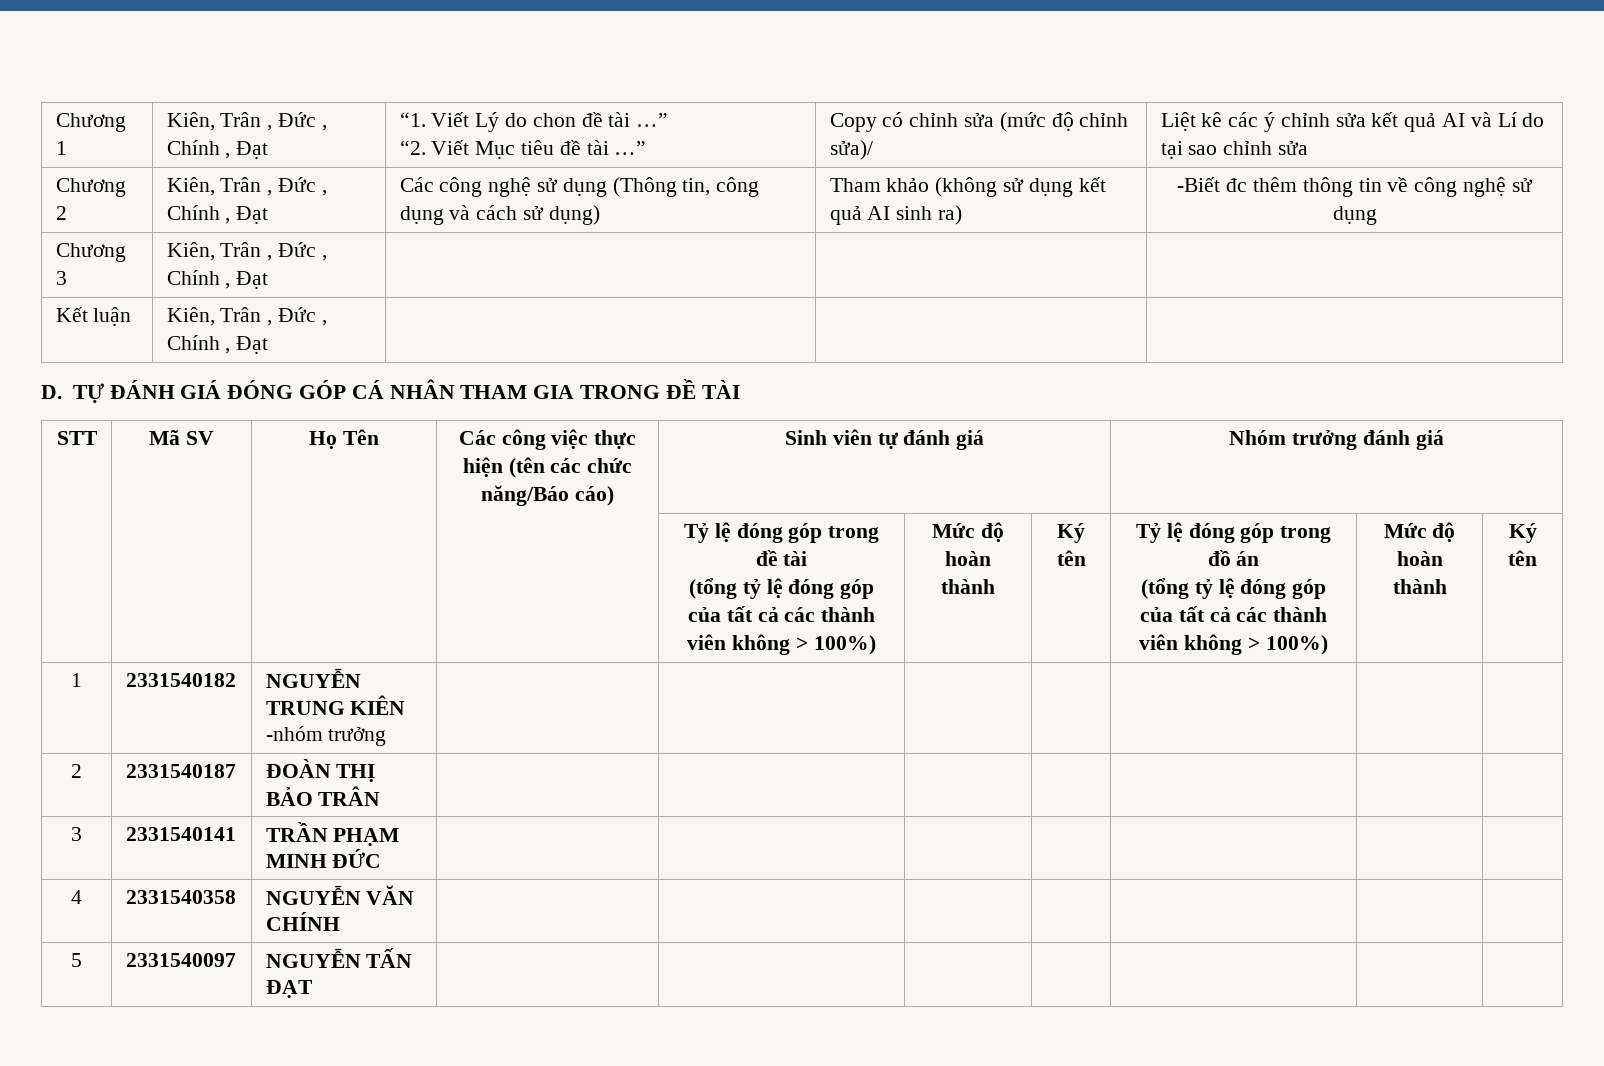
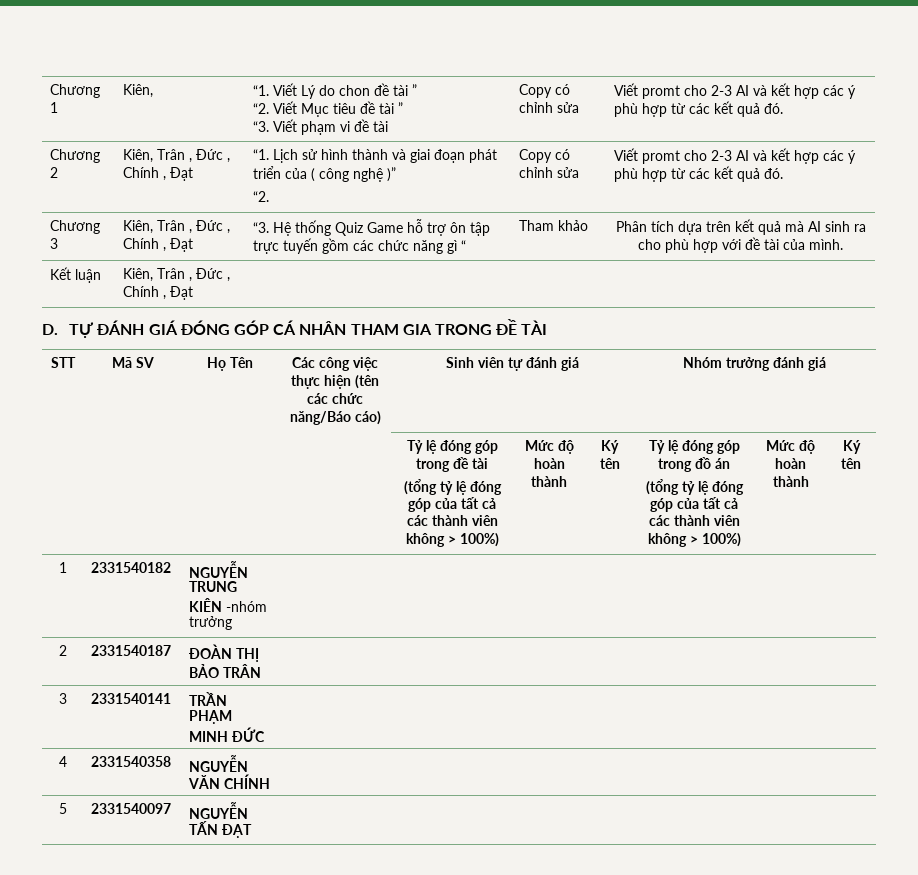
[220,112,327,131] [166,140,269,159] Trân , Đức , Chính , Đạt -> (154, 91) none
[636,113,669,127] …” -> [412,84,418,96] ”
[614,141,647,155] [829,112,1129,132] [829,140,873,160] [1160,112,1545,132] [1160,141,1309,159] …” | Copy có chỉnh sửa (mức độ chỉnh sửa)/ | Liệt kê các ý chỉnh sửa kết quả AI và Lí do tại sao chỉnh sửa -> [398,102,404,114] [253,119,389,135] [519,84,571,98] [519,102,580,113] [614,83,857,99] [614,101,784,117] ” // “3. Viết phạm vi đề tài | Copy có chỉnh sửa | Viết promt cho 2-3 AI và kết hợp các ý phù hợp từ các kết quả đó.
[399,177,760,197] [399,205,600,225] [829,177,1106,197] [829,205,963,225] [1177,177,1533,197] [1332,206,1377,225] Các công nghệ sử dụng (Thông tin, công dụng và cách sử dụng) | Tham khảo (không sử dụng kết quả AI sinh ra) | -Biết đc thêm thông tin về công nghệ sử dụng -> [253,149,498,163] [253,166,397,182] [253,191,270,202] [519,149,571,163] [519,167,580,178] [614,148,857,164] [614,166,784,182] “1. Lịch sử hình thành và giai đoạn phát triển của ( công nghệ )” // “2. | Copy có chỉnh sửa | Viết promt cho 2-3 AI và kết hợp các ý phù hợp từ các kết quả đó.
(269, 280) | | -> [253,219,491,236] [253,238,467,254] [519,220,589,231] [615,219,866,235] [638,237,843,253] “3. Hệ thống Quiz Game hỗ trợ ôn tập trực tuyến gồm các chức năng gì “ | Tham khảo | Phân tích dựa trên kết quả mà AI sinh ra cho phù hợp với đề tài của mình.

